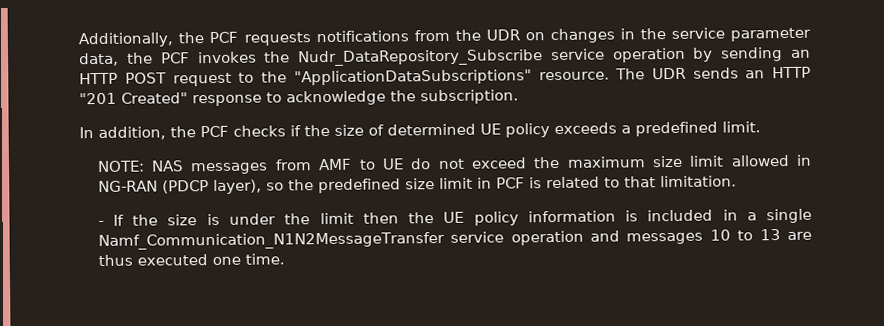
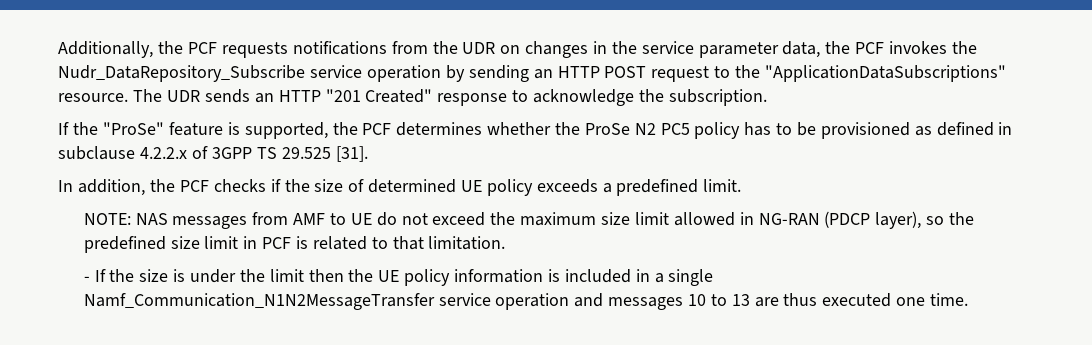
(520, 97) none -> [58,122,1013,139] [58,146,368,162] // If the "ProSe" feature is supported, the PCF determines whether the ProSe N2 PC5 policy has to be provisioned as defined in subclause 4.2.2.x of 3GPP TS 29.525 [31].

